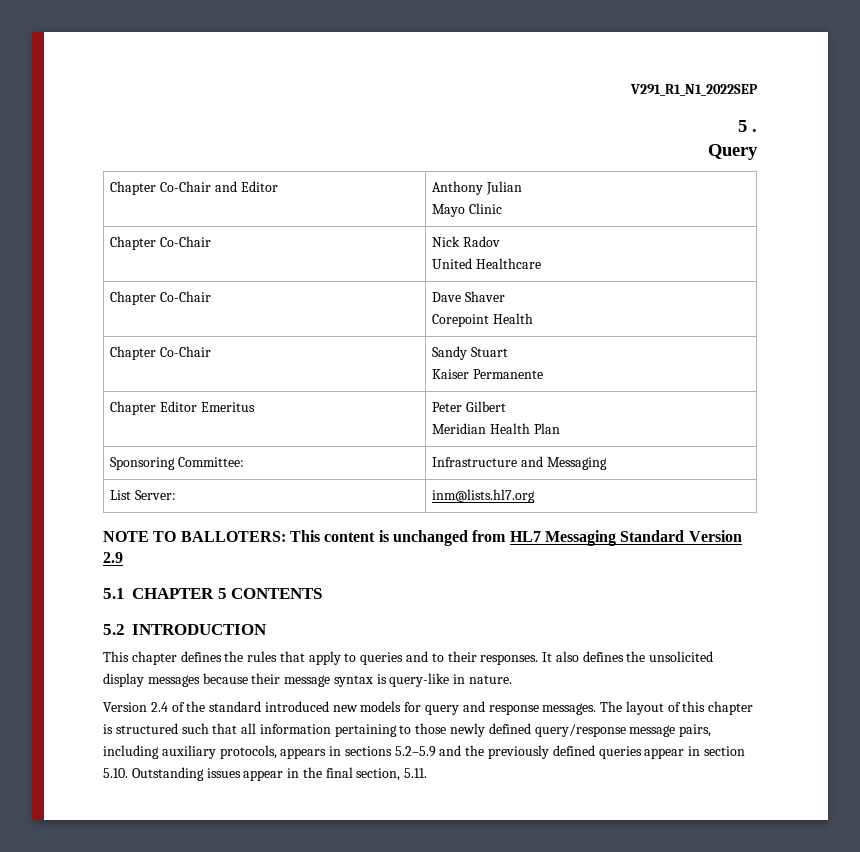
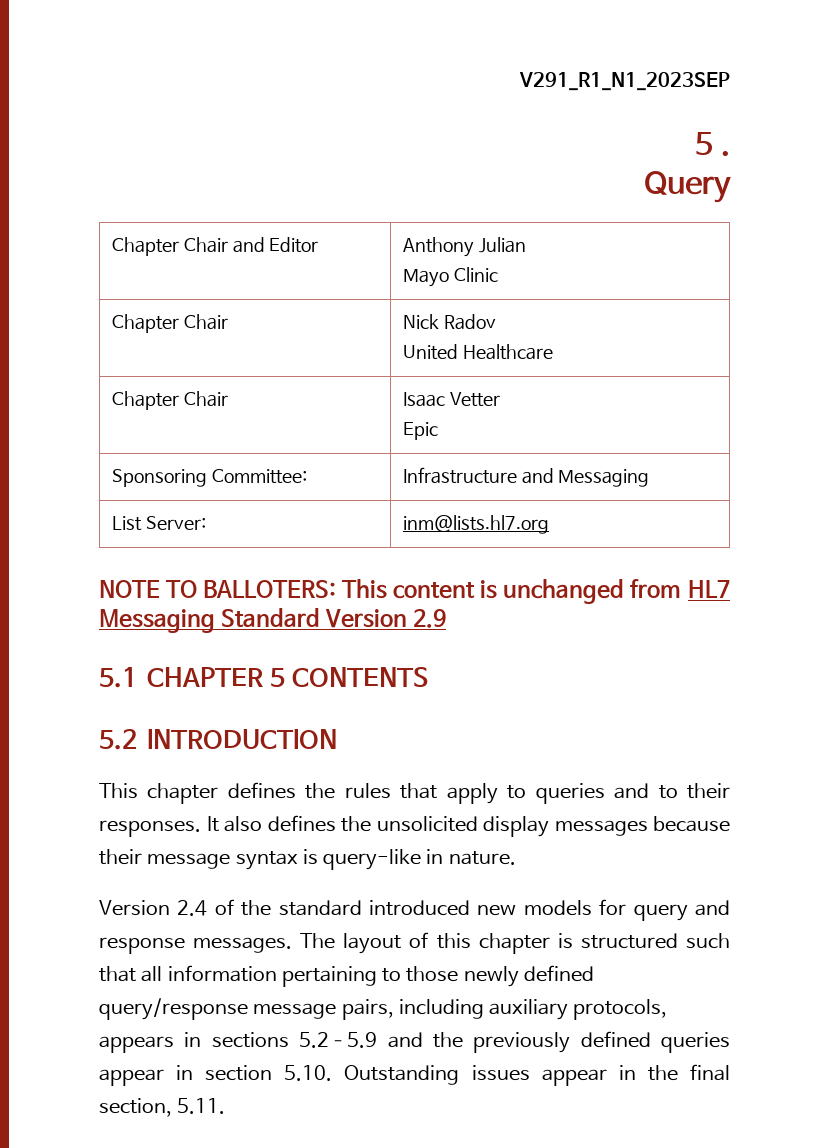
[630,84,758,96] V291_R1_N1_2022SEP -> [519,72,730,91] V291_R1_N1_2023SEP
[160,181,212,192] Co-Chair -> [183,237,228,253] Chair
[160,236,212,247] Co-Chair -> [183,314,228,330] Chair
[160,291,212,302] [432,291,506,302] [432,313,534,327] [110,346,212,360] [432,346,509,360] [432,369,544,379] [110,401,256,415] [432,401,507,412] [432,423,561,434] Co-Chair | Dave Shaver // Corepoint Health // Chapter Co-Chair | Sandy Stuart // Kaiser Permanente // Chapter Editor Emeritus | Peter Gilbert // Meridian Health Plan -> [183,391,228,407] [403,392,500,407] [403,422,439,440] Chair | Isaac Vetter // Epic

